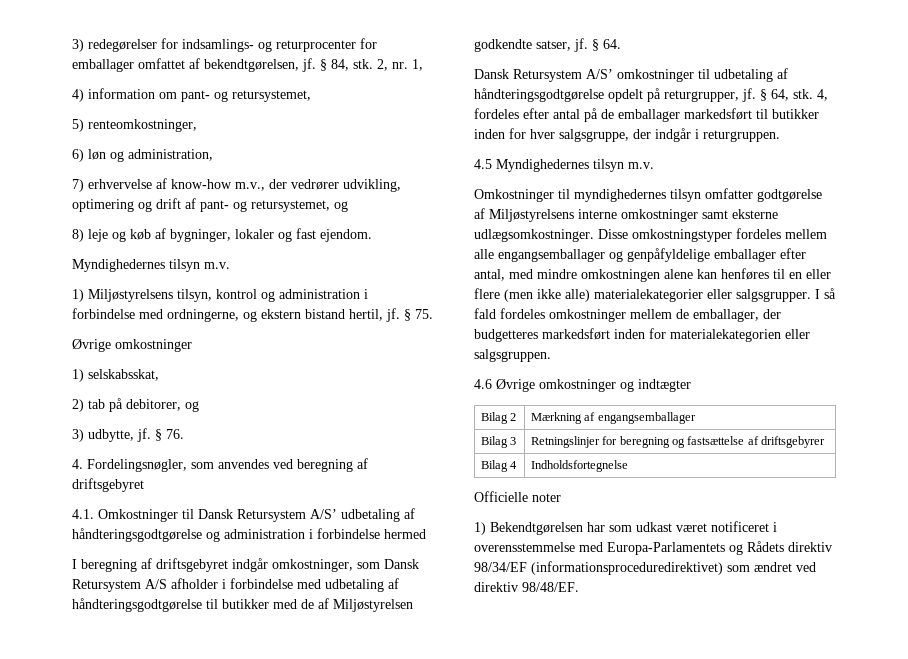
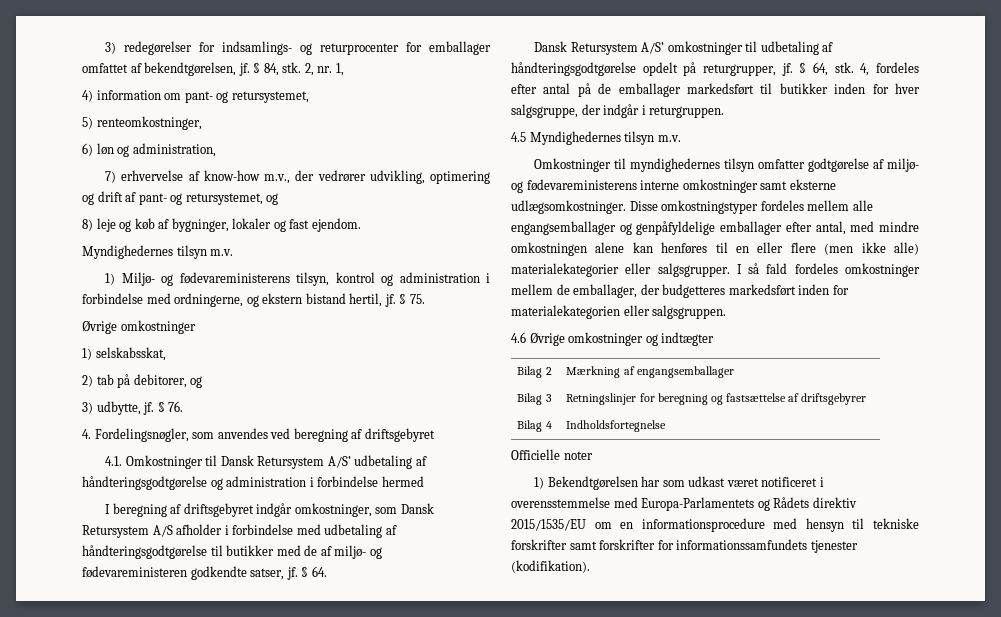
[88,289,173,302] Miljøstyrelsens -> [121,272,290,286] Miljø- og fødevareministerens
[333,599,413,612] Miljøstyrelsen -> [334,545,382,559] [82,566,187,578] miljø- og fødevareministeren
[489,209,574,222] Miljøstyrelsens -> [887,158,919,172] [511,179,637,193] miljø- og fødevareministerens
[474,561,816,575] [474,582,579,592] 98/34/EF (informationsproceduredirektivet) som ændret ved direktiv 98/48/EF. -> [511,518,919,532] [511,539,858,553] [511,560,590,573] 2015/1535/EU om en informationsprocedure med hensyn til tekniske forskrifter samt forskrifter for informationssamfundets tjenester (kodifikation).

